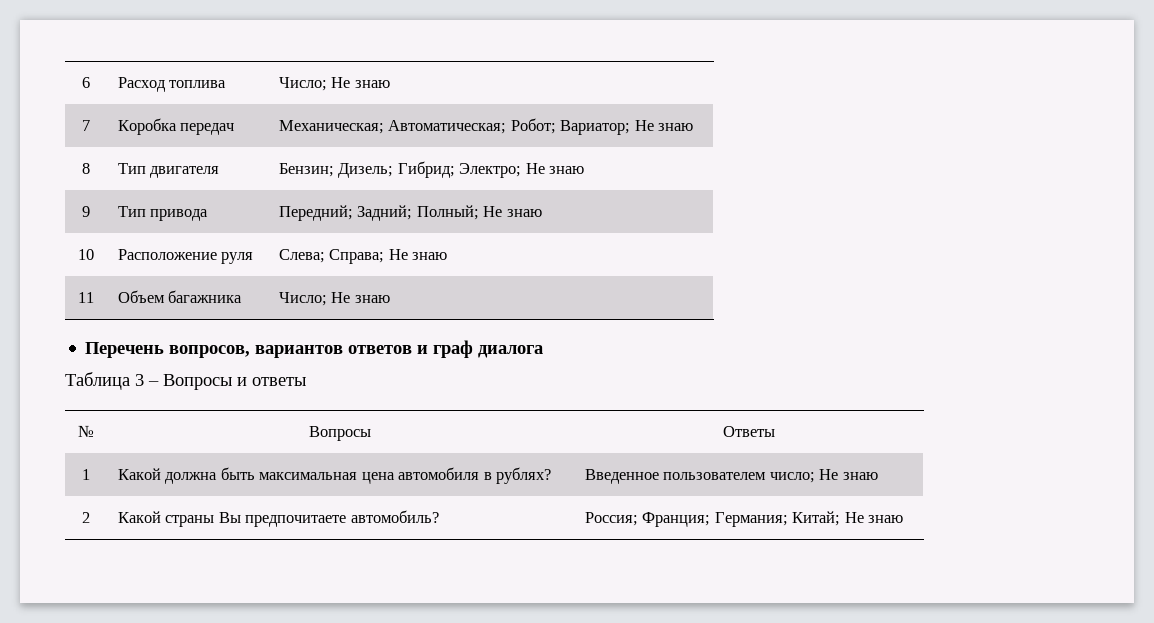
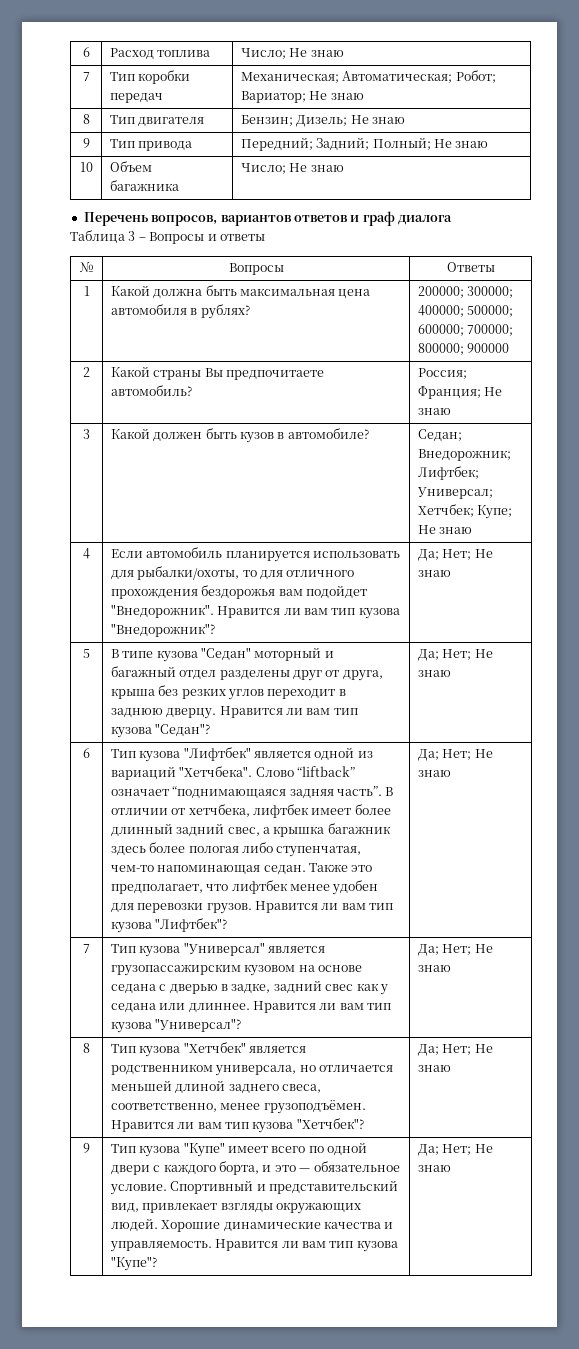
[118,118,178,135] Коробка -> [109,70,191,84] Тип коробки
[397,161,522,178] Гибрид; Электро; -> (348, 121) none
[118,249,254,264] [279,249,448,264] [78,292,94,303] | Расположение руля | Слева; Справа; Не знаю // 11 -> (93, 167) none
[585,469,878,484] Введенное пользователем число; Не знаю -> [417,286,514,298] [417,305,514,317] [417,324,514,336] [417,343,510,355] 200000; 300000; 400000; 500000; 600000; 700000; 800000; 900000
[714,511,904,527] Германия; Китай; Не знаю -> [484,387,503,396] [417,408,451,415] [83,429,90,439] [110,428,369,443] [417,429,462,442] [417,449,511,461] [417,466,479,480] [416,487,493,499] [417,504,513,519] [417,525,473,534] [83,548,90,559] [110,547,401,562] [110,566,355,580] [110,585,368,599] [110,604,400,619] [110,623,215,637] [417,549,493,561] [417,570,451,577] [83,649,90,658] [110,647,334,662] [110,666,383,681] [110,685,346,700] [110,706,358,719] [110,723,211,738] [417,649,493,661] [417,670,451,677] [83,748,90,758] [110,747,373,762] [110,766,356,780] [110,786,394,799] [110,804,391,818] [110,823,391,837] [110,842,362,857] [110,863,373,875] [110,880,379,895] [110,901,394,914] [110,918,228,933] [417,749,493,761] [417,770,451,777] [83,944,90,953] [110,942,326,957] [110,964,363,976] [110,980,388,995] [110,1001,392,1013] [110,1018,242,1033] [417,944,493,956] [417,965,451,972] [83,1043,90,1053] [110,1042,307,1057] [110,1064,394,1076] [110,1080,322,1094] [110,1100,366,1114] [110,1118,364,1133] [417,1044,493,1056] [417,1065,451,1072] [83,1143,90,1153] [110,1142,368,1157] [110,1161,400,1175] [109,1180,399,1195] [110,1202,362,1214] [110,1218,394,1232] [109,1239,398,1252] [110,1256,157,1271] [417,1144,493,1156] [417,1165,451,1172] Не знаю // 3 | Какой должен быть кузов в автомобиле? | Седан; Внедорожник; Лифтбек; Универсал; Хетчбек; Купе; Не знаю // 4 | Если автомобиль планируется использовать для рыбалки/охоты, то для отличного прохождения бездорожья вам подойдет "Внедорожник". Нравится ли вам тип кузова "Внедорожник"? | Да; Нет; Не знаю // 5 | В типе кузова "Седан" моторный и багажный отдел разделены друг от друга, крыша без резких углов переходит в заднюю дверцу. Нравится ли вам тип кузова "Седан"? | Да; Нет; Не знаю // 6 | Тип кузова "Лифтбек" является одной из вариаций "Хетчбека". Слово “liftback” означает “поднимающаяся задняя часть”. В отличии от хетчбека, лифтбек имеет более длинный задний свес, а крышка багажник здесь более пологая либо ступенчатая, чем-то напоминающая седан. Также это предполагает, что лифтбек менее удобен для перевозки грузов. Нравится ли вам тип кузова "Лифтбек"? | Да; Нет; Не знаю // 7 | Тип кузова "Универсал" является грузопассажирским кузовом на основе седана с дверью в задке, задний свес как у седана или длиннее. Нравится ли вам тип кузова "Универсал"? | Да; Нет; Не знаю // 8 | Тип кузова "Хетчбек" является родственником универсала, но отличается меньшей длиной заднего свеса, соответственно, менее грузоподъёмен. Нравится ли вам тип кузова "Хетчбек"? | Да; Нет; Не знаю // 9 | Тип кузова "Купе" имеет всего по одной двери с каждого борта, и это — обязательное условие. Спортивный и представительский вид, привлекает взгляды окружающих людей. Хорошие динамические качества и управляемость. Нравится ли вам тип кузова "Купе"? | Да; Нет; Не знаю

